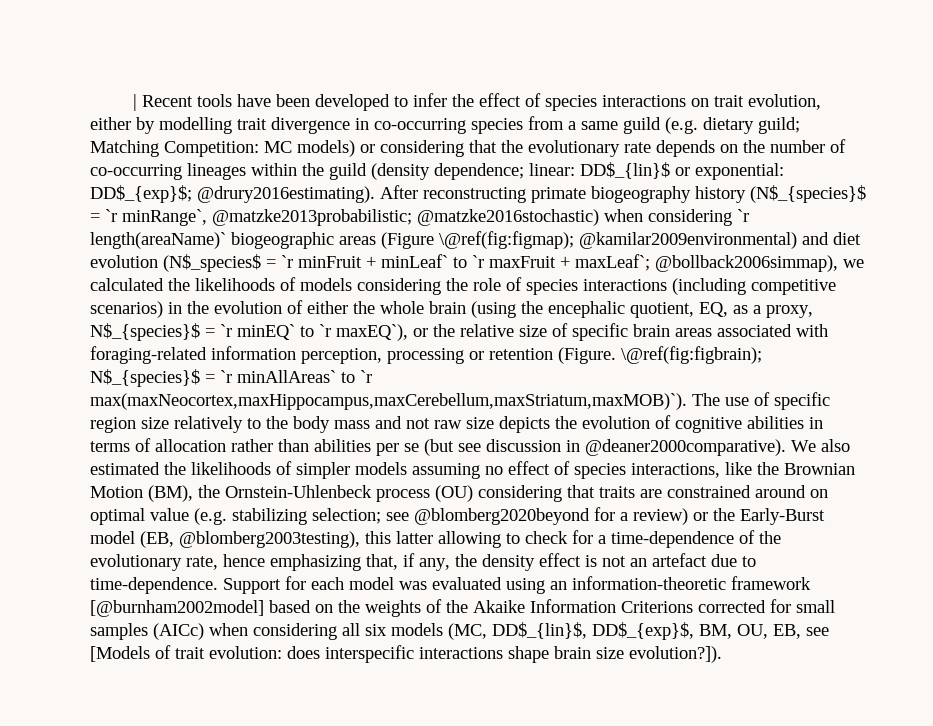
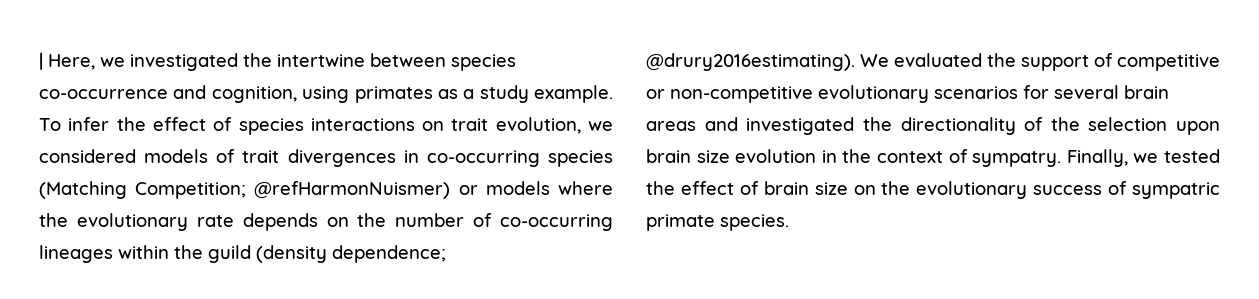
[142,94,409,111] Recent tools have been developed to -> [48,53,516,71] [39,85,613,103] [39,118,61,131] Here, we investigated the intertwine between species co-occurrence and cognition, using primates as a study example. To
[90,116,800,134] [90,140,497,157] either by modelling trait divergence in co-occurring species from a same guild (e.g. dietary guild; Matching Competition: MC models) or considering that -> [588,121,613,131] [39,149,613,167] [39,181,613,199] we considered models of trait divergences in co-occurring species (Matching Competition; @refHarmonNuismer) or models where
[529,162,784,180] [90,185,866,203] [90,209,749,226] [90,231,861,249] [90,254,864,272] [90,277,836,295] [90,300,813,318] [90,323,828,341] [90,346,762,364] [90,369,372,387] [90,392,830,410] [90,415,823,433] [90,438,850,456] [90,461,855,479] [90,485,828,502] [90,507,825,525] [90,530,781,548] [90,553,756,571] [90,576,811,594] [90,599,835,617] [90,622,829,640] [90,645,722,663] linear: DD$_{lin}$ or exponential: DD$_{exp}$; @drury2016estimating). After reconstructing primate biogeography history (N$_{species}$ = `r minRange`, @matzke2013probabilistic; @matzke2016stochastic) when considering `r length(areaName)` biogeographic areas (Figure \@ref(fig:figmap); @kamilar2009environmental) and diet evolution (N$_species$ = `r minFruit + minLeaf` to `r maxFruit + maxLeaf`; @bollback2006simmap), we calculated the likelihoods of models considering the role of species interactions (including competitive scenarios) in the evolution of either the whole brain (using the encephalic quotient, EQ, as a proxy, N$_{species}$ = `r minEQ` to `r maxEQ`), or the relative size of specific brain areas associated with foraging-related information perception, processing or retention (Figure. \@ref(fig:figbrain); N$_{species}$ = `r minAllAreas` to `r max(maxNeocortex,maxHippocampus,maxCerebellum,maxStriatum,maxMOB)`). The use of specific region size relatively to the body mass and not raw size depicts the evolution of cognitive abilities in terms of allocation rather than abilities per se (but see discussion in @deaner2000comparative). We also estimated the likelihoods of simpler models assuming no effect of species interactions, like the Brownian Motion (BM), the Ornstein-Uhlenbeck process (OU) considering that traits are constrained around on optimal value (e.g. stabilizing selection; see @blomberg2020beyond for a review) or the Early-Burst model (EB, @blomberg2003testing), this latter allowing to check for a time-dependence of the evolutionary rate, hence emphasizing that, if any, the density effect is not an artefact due to time-dependence. Support for each model was evaluated using an information-theoretic framework [@burnham2002model] based on the weights of the Akaike Information Criterions corrected for small samples (AICc) when considering all six models (MC, DD$_{lin}$, DD$_{exp}$, BM, OU, EB, see [Models of trait evolution: does interspecific interactions shape brain size evolution?]). -> [646,53,1220,71] [646,85,1169,103] [646,117,1220,135] [646,149,1220,167] [646,181,1220,199] [646,214,789,231] @drury2016estimating). We evaluated the support of competitive or non-competitive evolutionary scenarios for several brain areas and investigated the directionality of the selection upon brain size evolution in the context of sympatry. Finally, we tested the effect of brain size on the evolutionary success of sympatric primate species.

